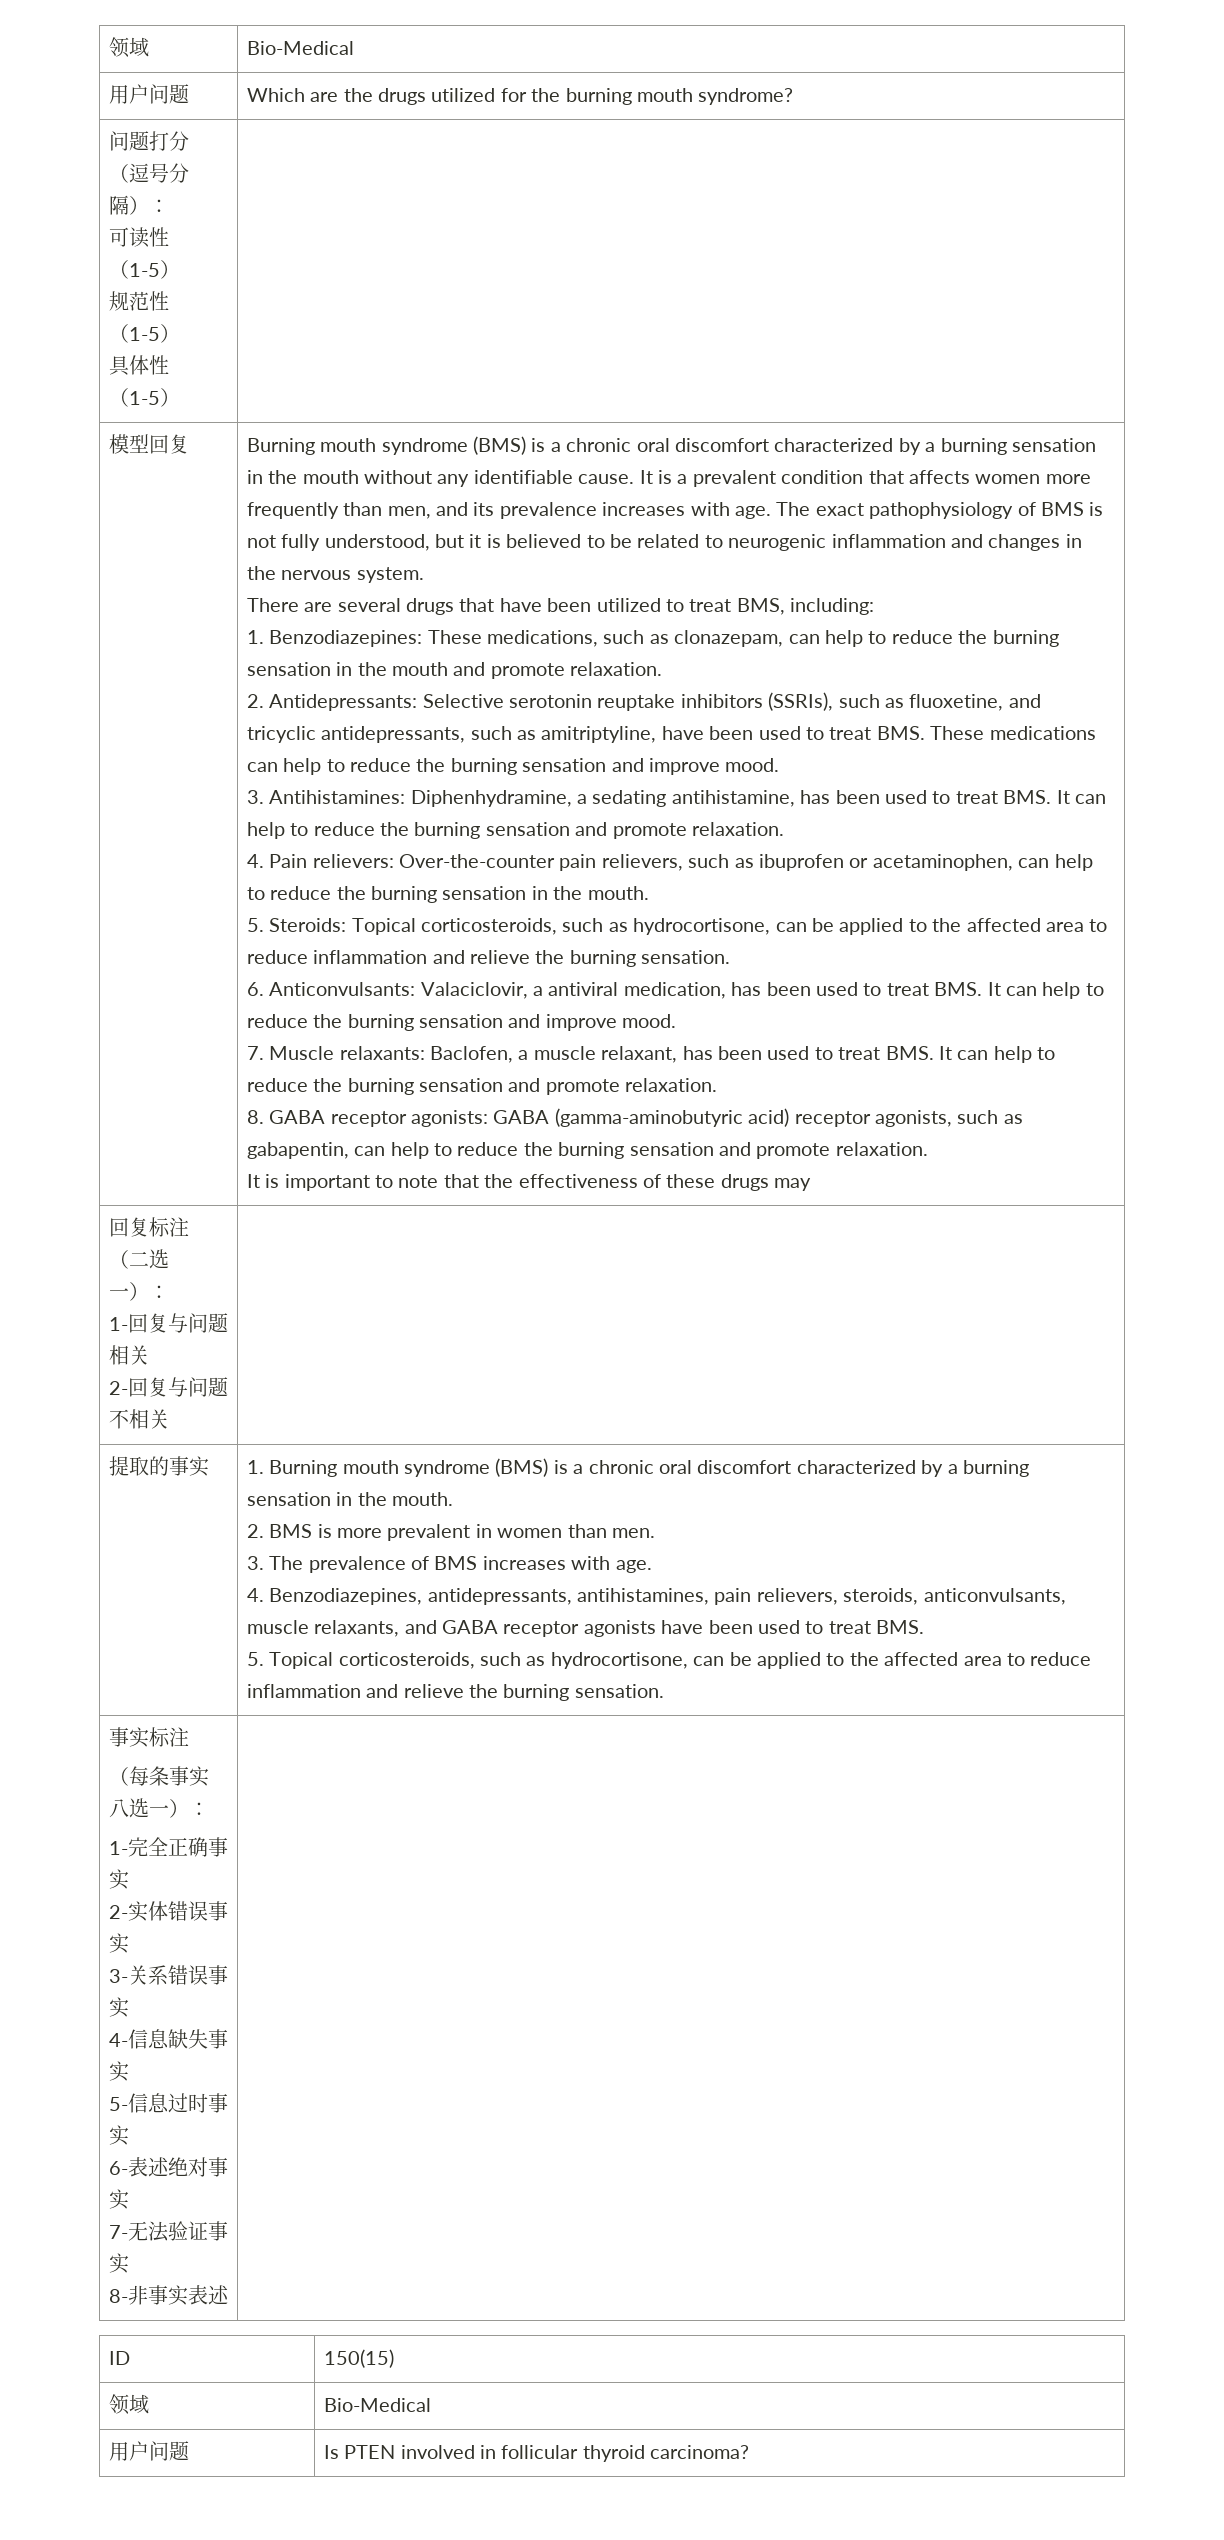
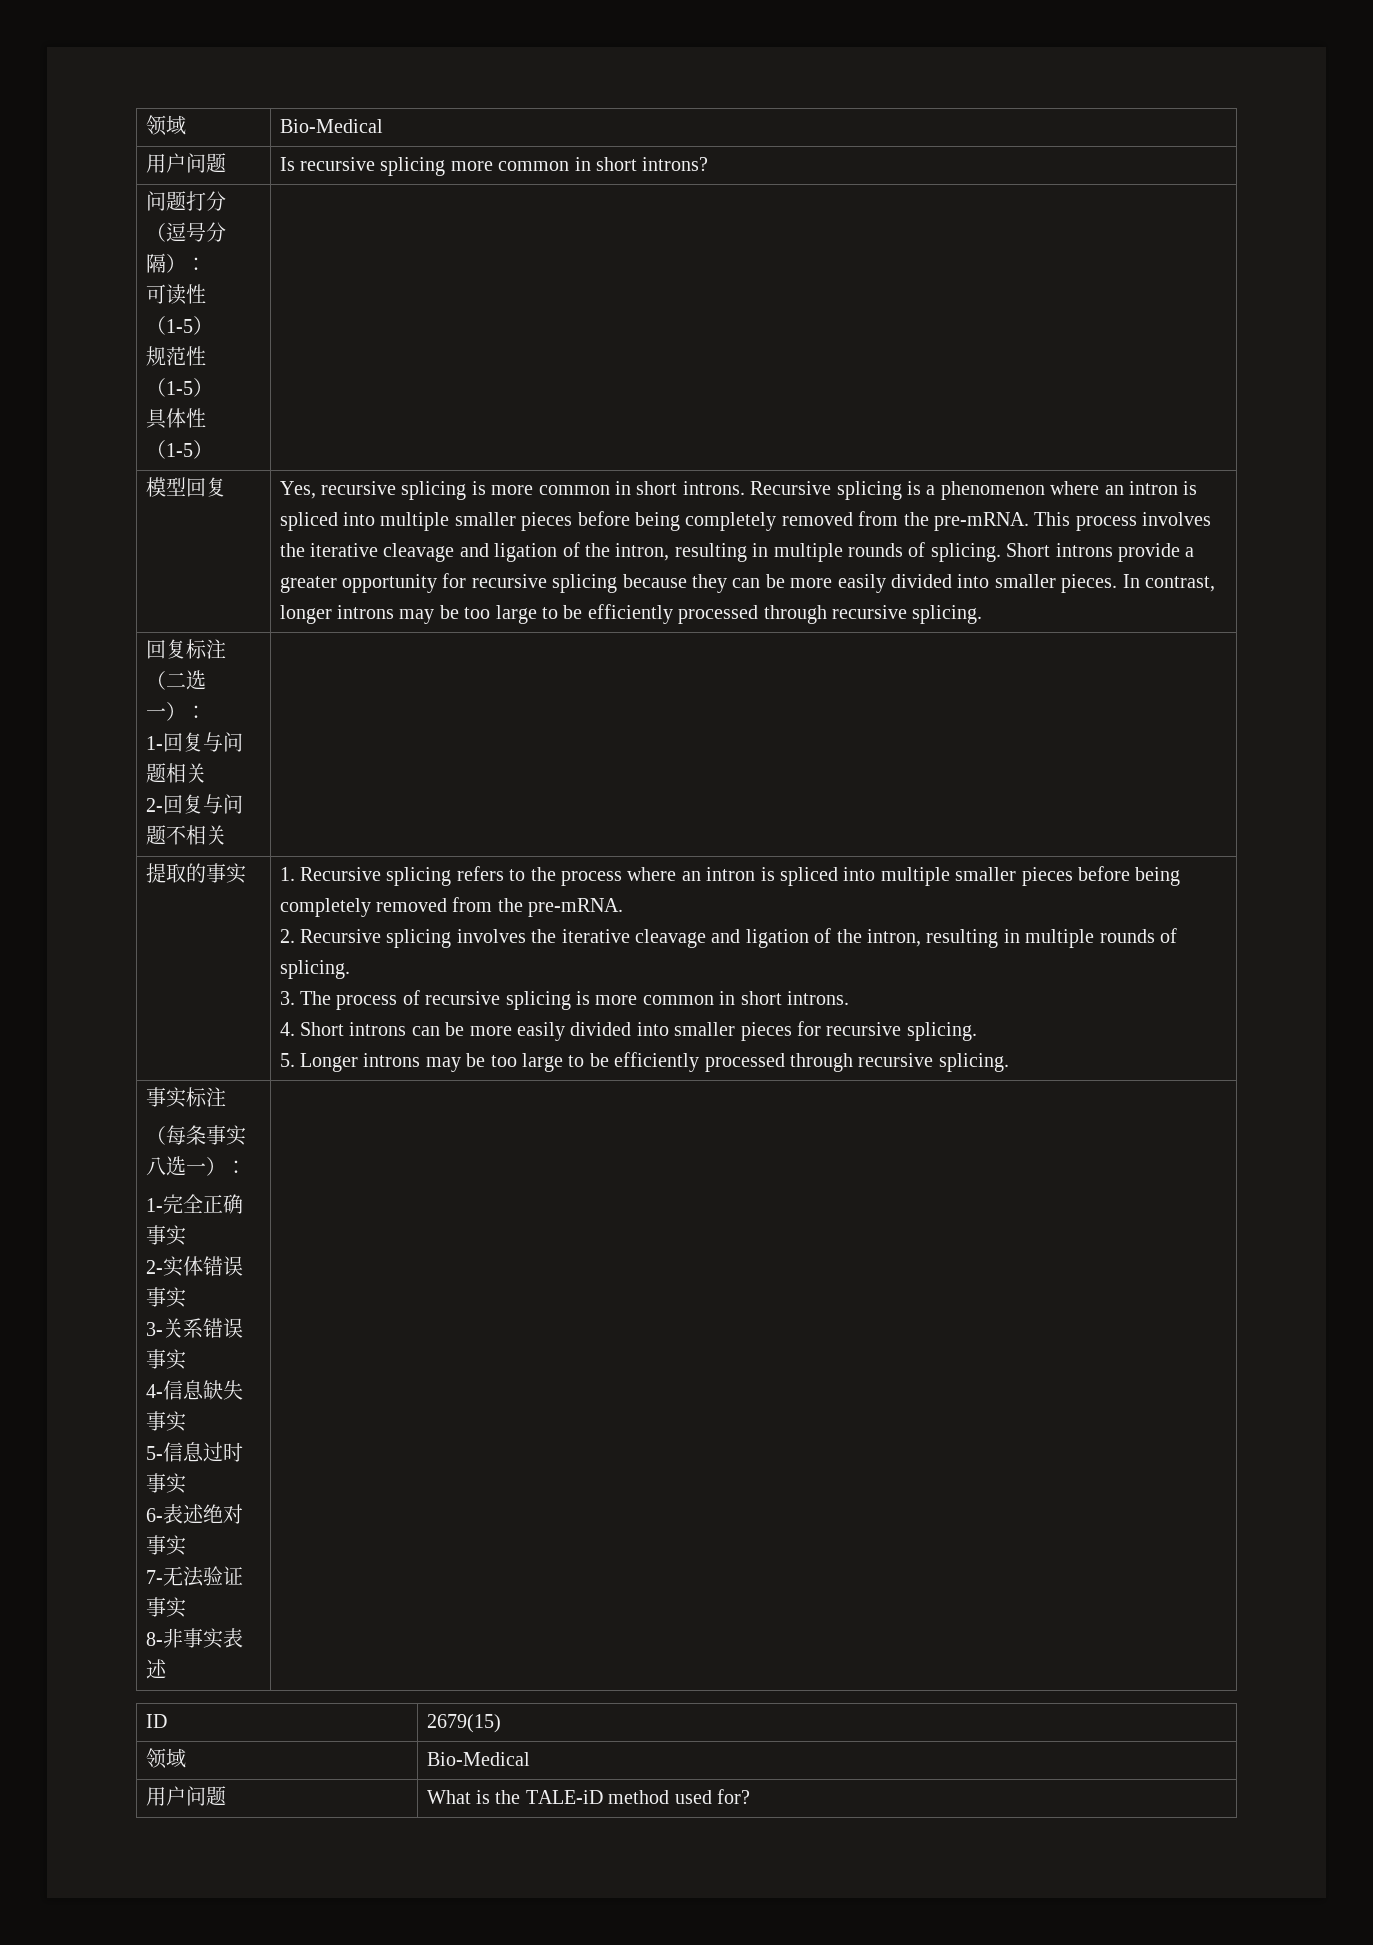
[108,37,149,58] [246,41,354,55] [108,84,189,104] [246,88,794,105] 领域 | Bio-Medical // 用户问题 | Which are the drugs utilized for the burning mouth syndrome? -> [145,115,186,136] [279,119,383,133] [145,153,226,173] [279,157,709,176] 领域 | Bio-Medical // 用户问题 | Is recursive splicing more common in short introns?
[246,436,1097,455] [246,470,1091,487] [246,502,1104,519] [246,534,1082,551] [246,566,424,583] [246,598,875,615] [246,630,1059,647] [246,662,663,679] [246,692,1041,711] [246,726,1096,743] [246,758,780,775] [246,790,1107,807] [246,822,785,839] [246,854,1093,871] [246,886,649,903] [246,918,1108,935] [246,950,731,967] [246,982,1104,999] [246,1014,677,1031] [246,1046,1056,1063] [246,1078,718,1095] [246,1108,1023,1127] [246,1142,928,1159] [246,1174,812,1191] Burning mouth syndrome (BMS) is a chronic oral discomfort characterized by a burning sensation in the mouth without any identifiable cause. It is a prevalent condition that affects women more frequently than men, and its prevalence increases with age. The exact pathophysiology of BMS is not fully understood, but it is believed to be related to neurogenic inflammation and changes in the nervous system. // There are several drugs that have been utilized to treat BMS, including: // 1. Benzodiazepines: These medications, such as clonazepam, can help to reduce the burning sensation in the mouth and promote relaxation. // 2. Antidepressants: Selective serotonin reuptake inhibitors (SSRIs), such as fluoxetine, and tricyclic antidepressants, such as amitriptyline, have been used to treat BMS. These medications can help to reduce the burning sensation and improve mood. // 3. Antihistamines: Diphenhydramine, a sedating antihistamine, has been used to treat BMS. It can help to reduce the burning sensation and promote relaxation. // 4. Pain relievers: Over-the-counter pain relievers, such as ibuprofen or acetaminophen, can help to reduce the burning sensation in the mouth. // 5. Steroids: Topical corticosteroids, such as hydrocortisone, can be applied to the affected area to reduce inflammation and relieve the burning sensation. // 6. Anticonvulsants: Valaciclovir, a antiviral medication, has been used to treat BMS. It can help to reduce the burning sensation and improve mood. // 7. Muscle relaxants: Baclofen, a muscle relaxant, has been used to treat BMS. It can help to reduce the burning sensation and promote relaxation. // 8. GABA receptor agonists: GABA (gamma-aminobutyric acid) receptor agonists, such as gabapentin, can help to reduce the burning sensation and promote relaxation. // It is important to note that the effectiveness of these drugs may -> [279,481,1198,500] [279,511,1212,531] [279,542,1195,562] [279,573,1216,593] [279,604,983,624] Yes, recursive splicing is more common in short introns. Recursive splicing is a phenomenon where an intron is spliced into multiple smaller pieces before being completely removed from the pre-mRNA. This process involves the iterative cleavage and ligation of the intron, resulting in multiple rounds of splicing. Short introns provide a greater opportunity for recursive splicing because they can be more easily divided into smaller pieces. In contrast, longer introns may be too large to be efficiently processed through recursive splicing.
[269,1458,1030,1477] [246,1492,454,1506] [246,1524,656,1541] [246,1556,652,1573] [246,1588,1066,1605] [246,1620,925,1637] [246,1652,1092,1669] [246,1684,664,1701] Burning mouth syndrome (BMS) is a chronic oral discomfort characterized by a burning sensation in the mouth. // 2. BMS is more prevalent in women than men. // 3. The prevalence of BMS increases with age. // 4. Benzodiazepines, antidepressants, antihistamines, pain relievers, steroids, anticonvulsants, muscle relaxants, and GABA receptor agonists have been used to treat BMS. // 5. Topical corticosteroids, such as hydrocortisone, can be applied to the affected area to reduce inflammation and relieve the burning sensation. -> [300,866,1181,886] [279,897,624,917] [279,928,1178,948] [279,960,350,979] [279,990,850,1010] [279,1021,977,1041] [279,1052,1009,1072] Recursive splicing refers to the process where an intron is spliced into multiple smaller pieces before being completely removed from the pre-mRNA. // 2. Recursive splicing involves the iterative cleavage and ligation of the intron, resulting in multiple rounds of splicing. // 3. The process of recursive splicing is more common in short introns. // 4. Short introns can be more easily divided into smaller pieces for recursive splicing. // 5. Longer introns may be too large to be efficiently processed through recursive splicing.
[323,2349,394,2368] [108,2394,149,2415] [323,2398,431,2412] [108,2441,189,2461] [323,2445,750,2462] 150(15) // 领域 | Bio-Medical // 用户问题 | Is PTEN involved in follicular thyroid carcinoma? -> [426,1714,501,1733] [145,1748,186,1769] [426,1752,530,1766] [145,1786,226,1806] [426,1789,751,1804] 2679(15) // 领域 | Bio-Medical // 用户问题 | What is the TALE-iD method used for?

